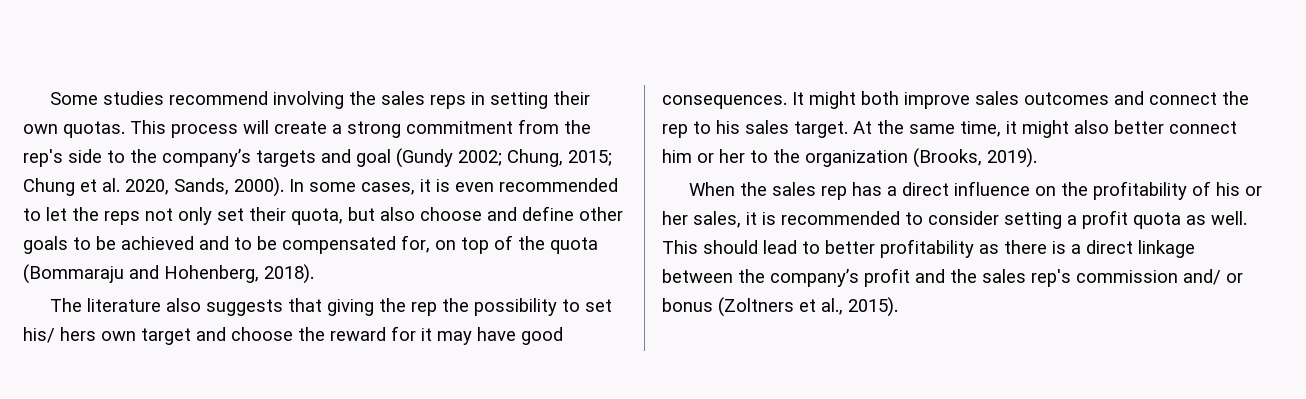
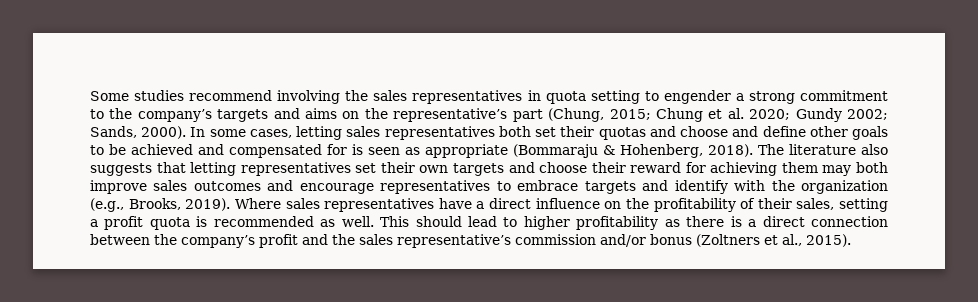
[430,91,591,109] [23,119,591,138] [23,149,102,167] reps in setting their own quotas. This process will create a strong commitment from the rep's side -> [412,90,888,104] representatives in quota setting to engender a strong commitment
[356,148,563,168] goal (Gundy 2002; Chung, -> [305,108,605,122] aims on the representative’s part (Chung,
[125,179,169,195] 2020, -> [749,108,888,122] 2020; Gundy 2002;
[420,178,618,192] [23,207,415,225] it is even recommended to let the reps not only set their quota, but also -> [296,126,676,140] letting sales representatives both set their quotas and
[234,235,598,254] [23,264,159,284] to be compensated for, on top of the quota (Bommaraju and -> [229,144,615,158] compensated for is seen as appropriate (Bommaraju &
(314, 274) // -> (753, 150) none
[327,298,613,316] [23,327,325,345] giving the rep the possibility to set his/ hers own target and choose the -> [190,162,626,176] letting representatives set their own targets and choose their
[421,327,563,345] [662,91,856,109] it may have good consequences. It might -> [710,162,852,176] achieving them may
[1149,91,1249,105] [662,120,1237,138] [662,148,1037,168] [689,182,883,200] connect the rep to his sales target. At the same time, it might also better connect him or her to the organization (Brooks, 2019). // When the sales rep has -> [299,180,888,194] [90,198,472,212] encourage representatives to embrace targets and identify with the organization (e.g., Brooks, 2019). Where sales representatives have
[1216,182,1263,196] [662,211,999,228] his or her sales, it is recommended to consider -> [757,198,835,210] their sales,
(1181, 220) none -> [196,216,314,227] is recommended
[825,240,875,254] better -> [523,216,570,230] higher
[1138,240,1195,258] linkage -> [811,216,889,227] connection
[1031,269,1243,287] rep's commission and/ or -> [397,234,646,248] representative’s commission and/or

